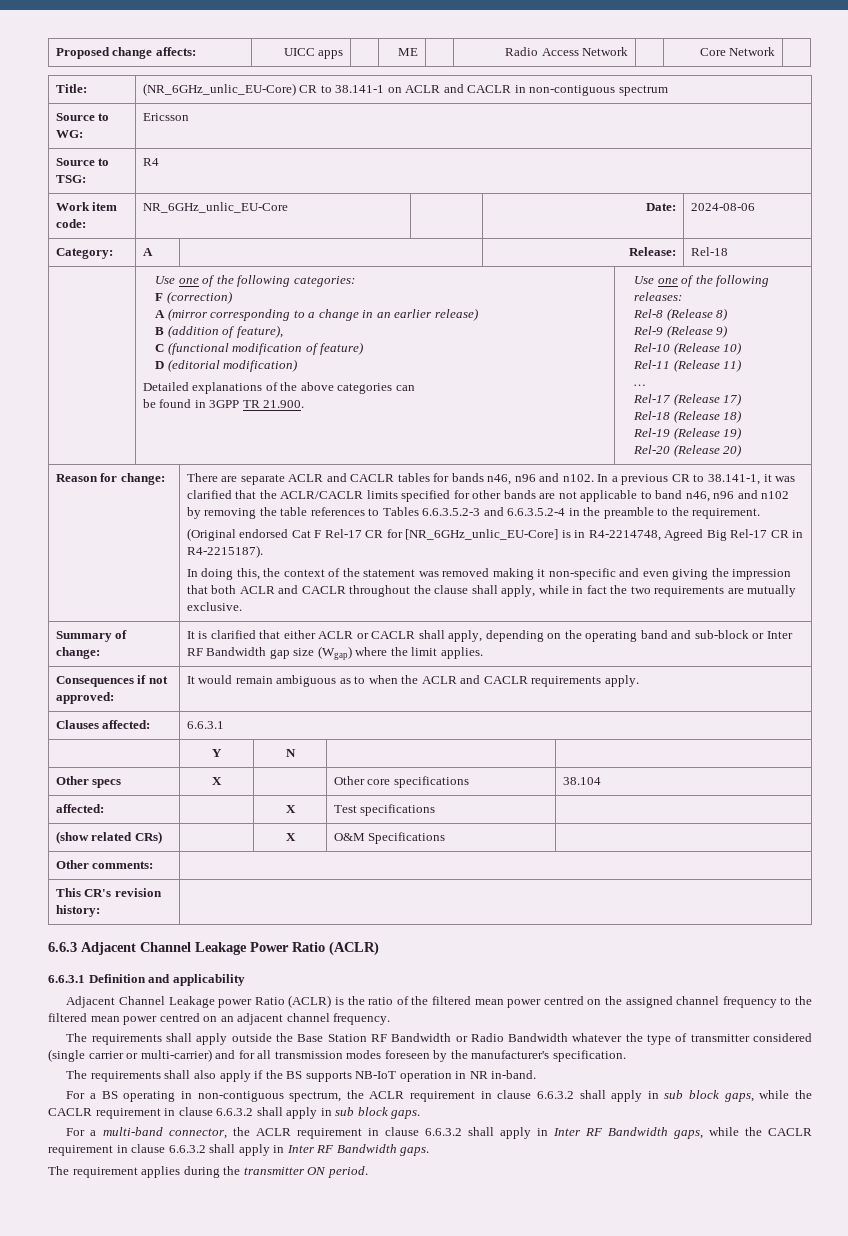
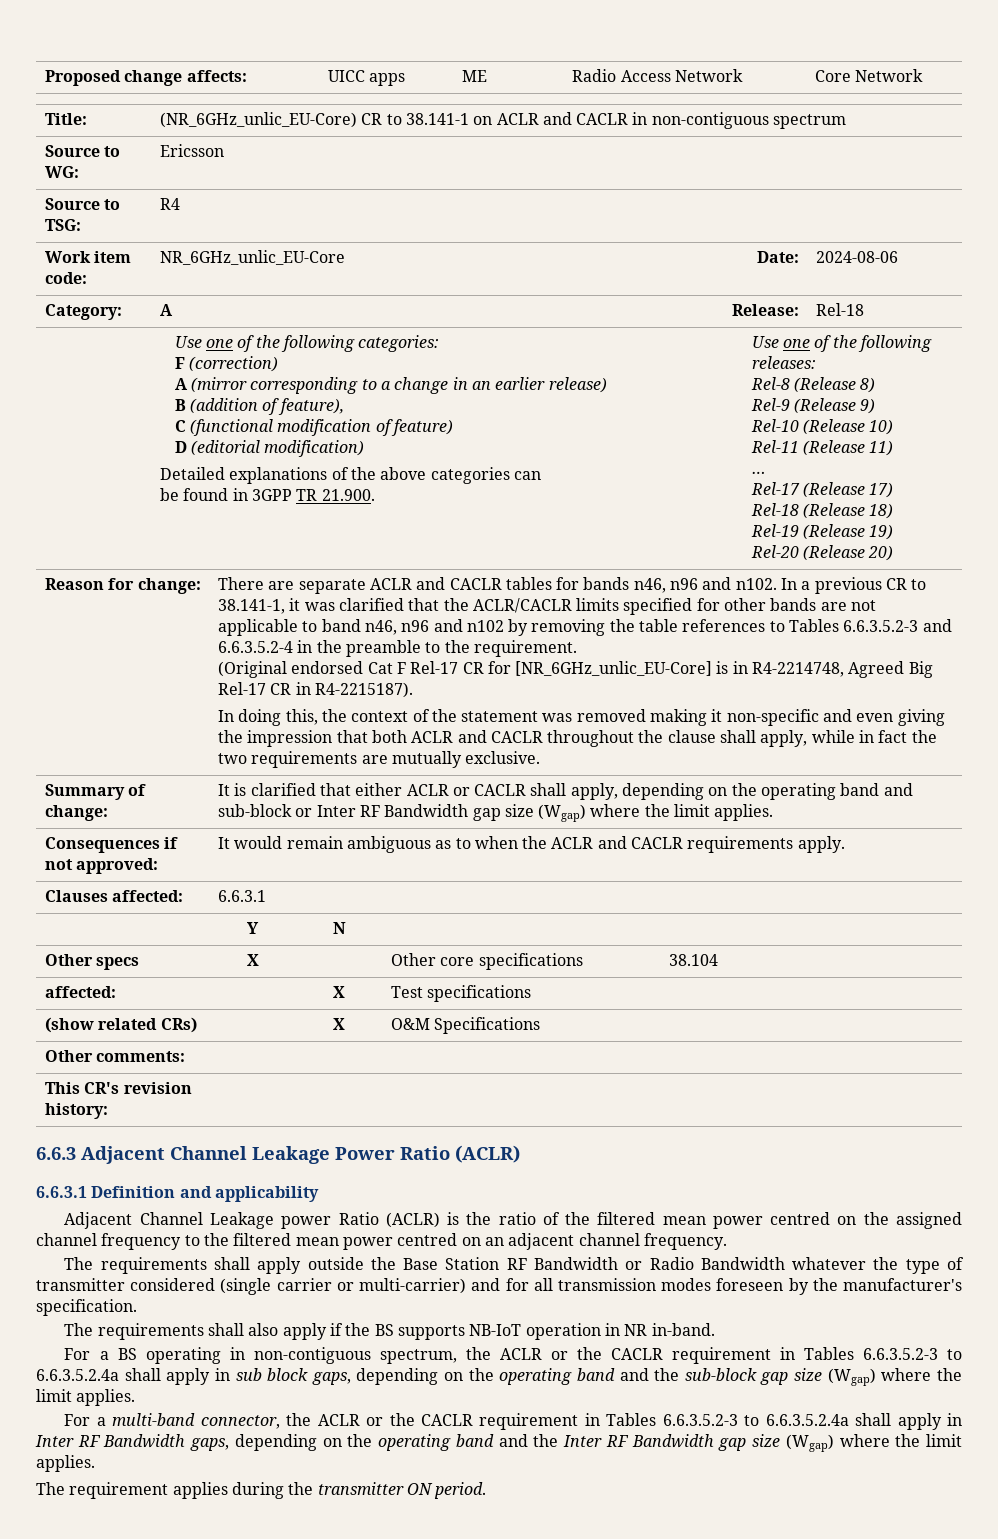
[410,1090,574,1102] requirement in clause 6.6.3.2 -> [550,1347,962,1364] [36,1369,119,1381] or the CACLR requirement in Tables 6.6.3.5.2-3 to 6.6.3.5.2.4a
[759,1090,813,1099] [48,1107,421,1119] while the CACLR requirement in clause 6.6.3.2 shall apply in sub block gaps. -> [356,1368,963,1386] [36,1389,136,1406] depending on the operating band and the sub-block gap size (Wgap) where the limit applies.
[296,1127,462,1139] requirement in clause 6.6.3.2 -> [366,1413,849,1430] or the CACLR requirement in Tables 6.6.3.5.2-3 to 6.6.3.5.2.4a
[708,1127,813,1136] [48,1144,430,1156] while the CACLR requirement in clause 6.6.3.2 shall apply in Inter RF Bandwidth gaps. -> [234,1434,962,1452] [36,1455,95,1472] depending on the operating band and the Inter RF Bandwidth gap size (Wgap) where the limit applies.

